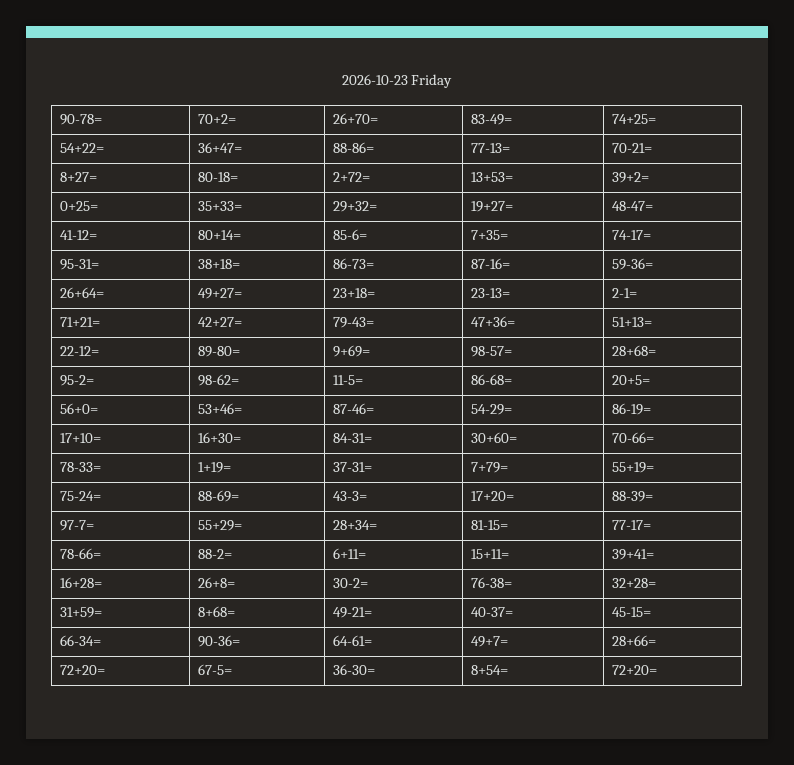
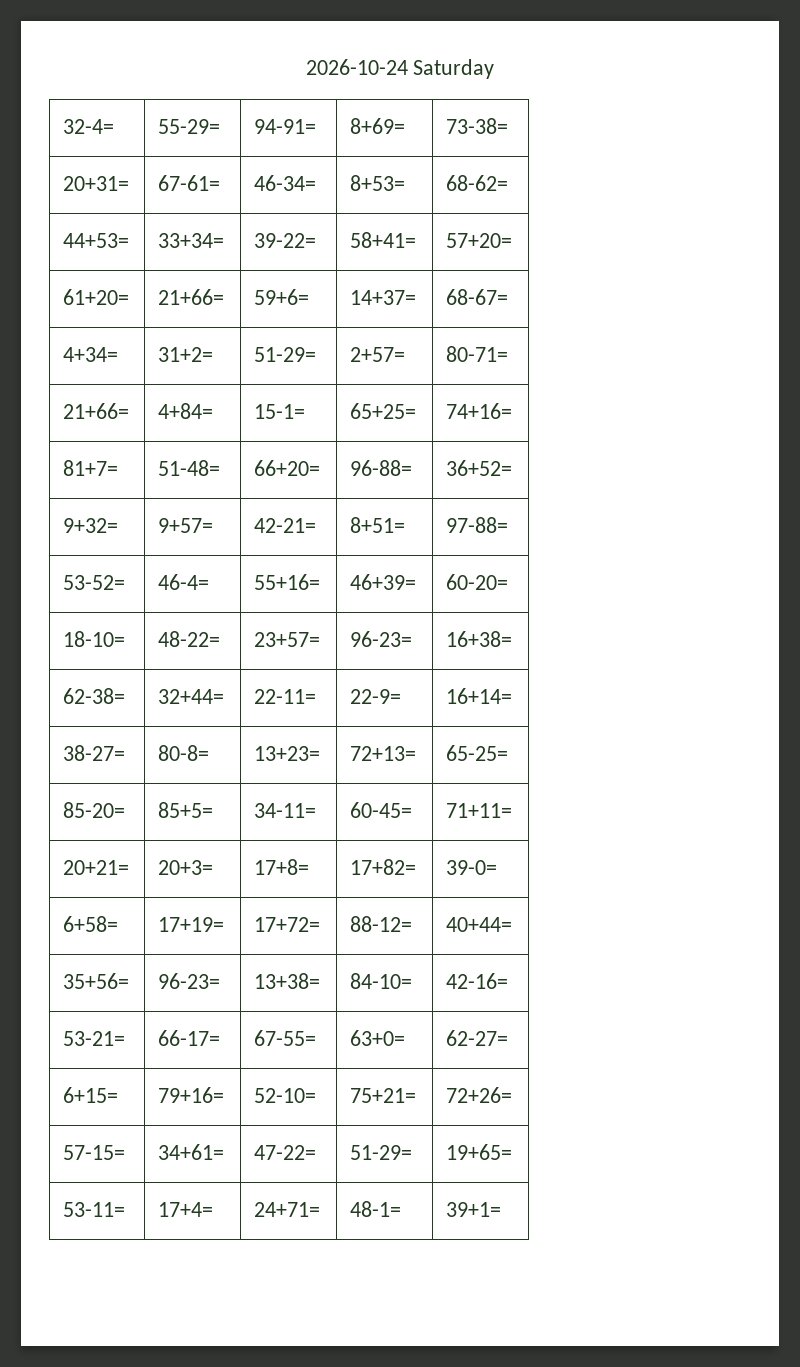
[341,74,453,88] [60,114,103,125] [198,114,237,124] [333,113,379,124] [471,114,513,125] [612,114,657,124] [60,143,105,153] [198,142,243,153] [333,142,375,153] [471,143,511,153] [612,143,653,153] [60,172,98,182] [198,172,239,182] [333,172,371,182] [471,172,514,182] [612,172,650,183] [60,201,99,211] [198,201,243,211] [333,201,378,212] [471,201,514,212] [612,201,654,211] [60,230,98,240] [198,230,242,240] [333,229,368,240] [471,230,509,240] [612,230,652,240] [60,259,100,270] [198,259,241,269] [333,258,375,269] [471,258,511,269] [612,258,654,270] [60,287,105,298] [198,288,243,299] [333,288,376,298] [471,288,511,298] [612,288,638,298] [60,317,101,327] [198,317,243,327] [333,317,375,328] [471,316,516,327] [612,317,653,327] [60,346,100,356] [198,346,241,357] [333,345,371,357] [471,346,513,357] [612,345,657,356] [60,375,95,386] [198,374,240,386] [333,375,364,385] [471,374,513,385] [612,375,651,385] [60,403,99,414] [198,403,243,414] [333,403,375,414] [471,404,513,415] [612,403,652,415] [60,433,102,443] [198,432,242,443] [333,433,373,443] [471,432,518,443] [612,432,655,443] [60,462,102,472] [198,462,232,473] [333,462,373,472] [471,462,509,473] [612,462,655,473] [60,491,102,501] [198,490,240,502] [333,491,368,501] [471,491,515,501] [612,491,654,502] [60,520,95,531] [198,520,243,531] [333,520,378,530] [471,520,509,530] [612,520,652,530] [60,548,102,559] [198,549,233,559] [333,548,367,559] [471,549,510,559] [612,549,655,560] [60,577,103,588] [198,577,236,588] [333,578,369,588] [471,577,513,588] [612,578,657,588] [60,607,103,618] [198,606,236,617] [333,607,373,618] [471,607,514,617] [612,607,652,617] [60,635,102,646] [198,635,241,647] [333,635,373,646] [471,636,509,647] [612,635,657,646] [60,665,106,675] [198,664,233,675] [333,664,376,675] [471,665,509,675] [612,665,658,675] 2026-10-23 Friday // 90-78= | 70+2= | 26+70= | 83-49= | 74+25= // 54+22= | 36+47= | 88-86= | 77-13= | 70-21= // 8+27= | 80-18= | 2+72= | 13+53= | 39+2= // 0+25= | 35+33= | 29+32= | 19+27= | 48-47= // 41-12= | 80+14= | 85-6= | 7+35= | 74-17= // 95-31= | 38+18= | 86-73= | 87-16= | 59-36= // 26+64= | 49+27= | 23+18= | 23-13= | 2-1= // 71+21= | 42+27= | 79-43= | 47+36= | 51+13= // 22-12= | 89-80= | 9+69= | 98-57= | 28+68= // 95-2= | 98-62= | 11-5= | 86-68= | 20+5= // 56+0= | 53+46= | 87-46= | 54-29= | 86-19= // 17+10= | 16+30= | 84-31= | 30+60= | 70-66= // 78-33= | 1+19= | 37-31= | 7+79= | 55+19= // 75-24= | 88-69= | 43-3= | 17+20= | 88-39= // 97-7= | 55+29= | 28+34= | 81-15= | 77-17= // 78-66= | 88-2= | 6+11= | 15+11= | 39+41= // 16+28= | 26+8= | 30-2= | 76-38= | 32+28= // 31+59= | 8+68= | 49-21= | 40-37= | 45-15= // 66-34= | 90-36= | 64-61= | 49+7= | 28+66= // 72+20= | 67-5= | 36-30= | 8+54= | 72+20= -> [305,59,495,79] [63,119,115,134] [158,119,221,134] [254,119,317,134] [350,118,406,134] [446,118,509,134] [63,176,130,191] [158,175,221,191] [254,175,317,191] [350,175,406,191] [446,175,509,191] [63,233,130,248] [158,233,225,248] [254,233,317,248] [350,232,417,248] [446,233,513,248] [63,289,130,305] [158,289,225,305] [254,289,310,305] [350,290,417,305] [446,289,509,305] [63,347,119,362] [158,347,214,362] [254,347,317,362] [350,347,406,362] [446,346,509,362] [63,403,130,419] [158,403,214,419] [254,404,306,419] [350,403,417,419] [446,403,513,419] [63,460,119,476] [158,460,221,476] [254,460,321,476] [350,460,413,476] [446,460,513,476] [63,518,119,533] [158,518,214,533] [254,518,317,533] [350,517,406,533] [446,517,509,533] [63,575,126,590] [158,574,210,590] [254,574,321,590] [350,574,417,590] [446,574,509,590] [63,631,126,647] [158,631,221,647] [254,632,321,647] [350,631,413,647] [446,631,513,647] [63,688,126,704] [158,689,225,704] [254,689,317,704] [350,689,402,704] [446,688,513,704] [63,745,126,761] [158,745,210,761] [254,746,321,761] [350,746,417,761] [446,745,509,761] [63,802,126,818] [158,802,214,818] [254,803,317,818] [350,802,413,818] [446,803,513,818] [63,860,130,875] [158,860,214,875] [254,859,310,875] [350,859,417,875] [446,860,498,875] [63,916,119,932] [158,917,225,932] [254,917,321,932] [350,916,413,932] [446,917,513,932] [63,973,130,989] [158,973,221,989] [254,973,321,989] [350,973,413,989] [446,973,509,989] [63,1031,126,1046] [158,1030,221,1046] [254,1030,317,1046] [350,1030,406,1046] [446,1030,509,1046] [63,1087,119,1103] [158,1087,225,1103] [254,1088,317,1103] [350,1088,417,1103] [446,1087,513,1103] [63,1145,126,1160] [158,1144,225,1160] [254,1145,317,1160] [350,1145,413,1160] [446,1144,513,1160] [63,1202,126,1217] [158,1202,214,1217] [254,1202,321,1217] [350,1201,402,1217] [446,1202,502,1217] 2026-10-24 Saturday // 32-4= | 55-29= | 94-91= | 8+69= | 73-38= // 20+31= | 67-61= | 46-34= | 8+53= | 68-62= // 44+53= | 33+34= | 39-22= | 58+41= | 57+20= // 61+20= | 21+66= | 59+6= | 14+37= | 68-67= // 4+34= | 31+2= | 51-29= | 2+57= | 80-71= // 21+66= | 4+84= | 15-1= | 65+25= | 74+16= // 81+7= | 51-48= | 66+20= | 96-88= | 36+52= // 9+32= | 9+57= | 42-21= | 8+51= | 97-88= // 53-52= | 46-4= | 55+16= | 46+39= | 60-20= // 18-10= | 48-22= | 23+57= | 96-23= | 16+38= // 62-38= | 32+44= | 22-11= | 22-9= | 16+14= // 38-27= | 80-8= | 13+23= | 72+13= | 65-25= // 85-20= | 85+5= | 34-11= | 60-45= | 71+11= // 20+21= | 20+3= | 17+8= | 17+82= | 39-0= // 6+58= | 17+19= | 17+72= | 88-12= | 40+44= // 35+56= | 96-23= | 13+38= | 84-10= | 42-16= // 53-21= | 66-17= | 67-55= | 63+0= | 62-27= // 6+15= | 79+16= | 52-10= | 75+21= | 72+26= // 57-15= | 34+61= | 47-22= | 51-29= | 19+65= // 53-11= | 17+4= | 24+71= | 48-1= | 39+1=

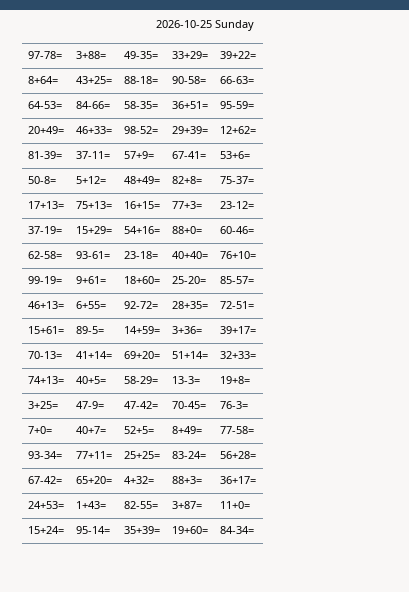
[305,59,495,79] [63,119,115,134] [158,119,221,134] [254,119,317,134] [350,118,406,134] [446,118,509,134] [63,176,130,191] [158,175,221,191] [254,175,317,191] [350,175,406,191] [446,175,509,191] [63,233,130,248] [158,233,225,248] [254,233,317,248] [350,232,417,248] [446,233,513,248] [63,289,130,305] [158,289,225,305] [254,289,310,305] [350,290,417,305] [446,289,509,305] [63,347,119,362] [158,347,214,362] [254,347,317,362] [350,347,406,362] [446,346,509,362] [63,403,130,419] [158,403,214,419] [254,404,306,419] [350,403,417,419] [446,403,513,419] [63,460,119,476] [158,460,221,476] [254,460,321,476] [350,460,413,476] [446,460,513,476] [63,518,119,533] [158,518,214,533] [254,518,317,533] [350,517,406,533] [446,517,509,533] [63,575,126,590] [158,574,210,590] [254,574,321,590] [350,574,417,590] [446,574,509,590] [63,631,126,647] [158,631,221,647] [254,632,321,647] [350,631,413,647] [446,631,513,647] [63,688,126,704] [158,689,225,704] [254,689,317,704] [350,689,402,704] [446,688,513,704] [63,745,126,761] [158,745,210,761] [254,746,321,761] [350,746,417,761] [446,745,509,761] [63,802,126,818] [158,802,214,818] [254,803,317,818] [350,802,413,818] [446,803,513,818] [63,860,130,875] [158,860,214,875] [254,859,310,875] [350,859,417,875] [446,860,498,875] [63,916,119,932] [158,917,225,932] [254,917,321,932] [350,916,413,932] [446,917,513,932] [63,973,130,989] [158,973,221,989] [254,973,321,989] [350,973,413,989] [446,973,509,989] [63,1031,126,1046] [158,1030,221,1046] [254,1030,317,1046] [350,1030,406,1046] [446,1030,509,1046] [63,1087,119,1103] [158,1087,225,1103] [254,1088,317,1103] [350,1088,417,1103] [446,1087,513,1103] [63,1145,126,1160] [158,1144,225,1160] [254,1145,317,1160] [350,1145,413,1160] [446,1144,513,1160] [63,1202,126,1217] [158,1202,214,1217] [254,1202,321,1217] [350,1201,402,1217] [446,1202,502,1217] 2026-10-24 Saturday // 32-4= | 55-29= | 94-91= | 8+69= | 73-38= // 20+31= | 67-61= | 46-34= | 8+53= | 68-62= // 44+53= | 33+34= | 39-22= | 58+41= | 57+20= // 61+20= | 21+66= | 59+6= | 14+37= | 68-67= // 4+34= | 31+2= | 51-29= | 2+57= | 80-71= // 21+66= | 4+84= | 15-1= | 65+25= | 74+16= // 81+7= | 51-48= | 66+20= | 96-88= | 36+52= // 9+32= | 9+57= | 42-21= | 8+51= | 97-88= // 53-52= | 46-4= | 55+16= | 46+39= | 60-20= // 18-10= | 48-22= | 23+57= | 96-23= | 16+38= // 62-38= | 32+44= | 22-11= | 22-9= | 16+14= // 38-27= | 80-8= | 13+23= | 72+13= | 65-25= // 85-20= | 85+5= | 34-11= | 60-45= | 71+11= // 20+21= | 20+3= | 17+8= | 17+82= | 39-0= // 6+58= | 17+19= | 17+72= | 88-12= | 40+44= // 35+56= | 96-23= | 13+38= | 84-10= | 42-16= // 53-21= | 66-17= | 67-55= | 63+0= | 62-27= // 6+15= | 79+16= | 52-10= | 75+21= | 72+26= // 57-15= | 34+61= | 47-22= | 51-29= | 19+65= // 53-11= | 17+4= | 24+71= | 48-1= | 39+1= -> [155,20,254,31] [27,51,62,59] [75,51,106,59] [123,51,158,59] [171,51,208,59] [219,51,256,59] [27,76,58,84] [75,76,112,84] [123,76,158,84] [171,76,206,84] [219,76,254,84] [27,101,62,109] [75,101,110,109] [123,101,158,109] [171,101,208,109] [219,101,254,109] [27,126,64,134] [75,126,112,134] [123,126,158,134] [171,126,208,134] [219,126,256,134] [27,151,62,159] [75,151,110,159] [123,151,154,159] [171,151,206,159] [219,151,250,159] [27,176,56,184] [75,176,106,184] [123,176,160,184] [171,176,202,184] [219,176,254,184] [27,201,64,209] [75,201,112,209] [123,201,160,209] [171,201,202,209] [219,201,254,209] [27,226,62,234] [75,226,112,234] [123,226,160,234] [171,226,202,234] [219,226,254,234] [27,251,62,259] [75,251,110,259] [123,251,158,259] [171,251,208,259] [219,251,256,259] [27,276,62,284] [75,276,106,284] [123,276,160,284] [171,276,206,284] [219,276,254,284] [27,301,64,309] [75,301,106,309] [123,301,158,309] [171,301,208,309] [219,301,254,309] [27,326,64,334] [75,326,104,334] [123,326,160,334] [171,326,202,334] [219,326,256,334] [27,351,62,359] [75,351,112,359] [123,351,160,359] [171,351,208,359] [219,351,256,359] [27,376,64,384] [75,376,106,384] [123,376,158,384] [171,376,200,384] [219,376,250,384] [27,401,58,409] [75,401,104,409] [123,401,158,409] [171,401,206,409] [219,401,248,409] [27,426,52,434] [75,426,106,434] [123,426,154,434] [171,426,202,434] [219,426,254,434] [27,451,62,459] [75,451,112,459] [123,451,160,459] [171,451,206,459] [219,451,256,459] [27,476,62,484] [75,476,112,484] [123,476,154,484] [171,476,202,484] [219,476,256,484] [27,501,64,509] [75,501,106,509] [123,501,158,509] [171,501,202,509] [219,501,250,509] [27,526,64,534] [75,526,110,534] [123,526,160,534] [171,526,208,534] [219,526,254,534] 2026-10-25 Sunday // 97-78= | 3+88= | 49-35= | 33+29= | 39+22= // 8+64= | 43+25= | 88-18= | 90-58= | 66-63= // 64-53= | 84-66= | 58-35= | 36+51= | 95-59= // 20+49= | 46+33= | 98-52= | 29+39= | 12+62= // 81-39= | 37-11= | 57+9= | 67-41= | 53+6= // 50-8= | 5+12= | 48+49= | 82+8= | 75-37= // 17+13= | 75+13= | 16+15= | 77+3= | 23-12= // 37-19= | 15+29= | 54+16= | 88+0= | 60-46= // 62-58= | 93-61= | 23-18= | 40+40= | 76+10= // 99-19= | 9+61= | 18+60= | 25-20= | 85-57= // 46+13= | 6+55= | 92-72= | 28+35= | 72-51= // 15+61= | 89-5= | 14+59= | 3+36= | 39+17= // 70-13= | 41+14= | 69+20= | 51+14= | 32+33= // 74+13= | 40+5= | 58-29= | 13-3= | 19+8= // 3+25= | 47-9= | 47-42= | 70-45= | 76-3= // 7+0= | 40+7= | 52+5= | 8+49= | 77-58= // 93-34= | 77+11= | 25+25= | 83-24= | 56+28= // 67-42= | 65+20= | 4+32= | 88+3= | 36+17= // 24+53= | 1+43= | 82-55= | 3+87= | 11+0= // 15+24= | 95-14= | 35+39= | 19+60= | 84-34=

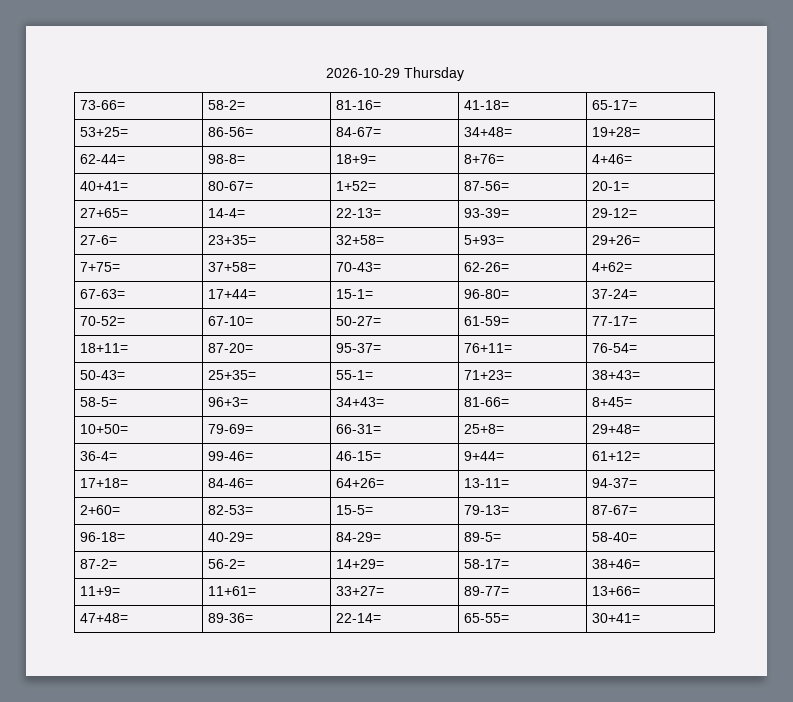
[155,20,254,31] [27,51,62,59] [75,51,106,59] [123,51,158,59] [171,51,208,59] [219,51,256,59] [27,76,58,84] [75,76,112,84] [123,76,158,84] [171,76,206,84] [219,76,254,84] [27,101,62,109] [75,101,110,109] [123,101,158,109] [171,101,208,109] [219,101,254,109] [27,126,64,134] [75,126,112,134] [123,126,158,134] [171,126,208,134] [219,126,256,134] [27,151,62,159] [75,151,110,159] [123,151,154,159] [171,151,206,159] [219,151,250,159] [27,176,56,184] [75,176,106,184] [123,176,160,184] [171,176,202,184] [219,176,254,184] [27,201,64,209] [75,201,112,209] [123,201,160,209] [171,201,202,209] [219,201,254,209] [27,226,62,234] [75,226,112,234] [123,226,160,234] [171,226,202,234] [219,226,254,234] [27,251,62,259] [75,251,110,259] [123,251,158,259] [171,251,208,259] [219,251,256,259] [27,276,62,284] [75,276,106,284] [123,276,160,284] [171,276,206,284] [219,276,254,284] [27,301,64,309] [75,301,106,309] [123,301,158,309] [171,301,208,309] [219,301,254,309] [27,326,64,334] [75,326,104,334] [123,326,160,334] [171,326,202,334] [219,326,256,334] [27,351,62,359] [75,351,112,359] [123,351,160,359] [171,351,208,359] [219,351,256,359] [27,376,64,384] [75,376,106,384] [123,376,158,384] [171,376,200,384] [219,376,250,384] [27,401,58,409] [75,401,104,409] [123,401,158,409] [171,401,206,409] [219,401,248,409] [27,426,52,434] [75,426,106,434] [123,426,154,434] [171,426,202,434] [219,426,254,434] [27,451,62,459] [75,451,112,459] [123,451,160,459] [171,451,206,459] [219,451,256,459] [27,476,62,484] [75,476,112,484] [123,476,154,484] [171,476,202,484] [219,476,256,484] [27,501,64,509] [75,501,106,509] [123,501,158,509] [171,501,202,509] [219,501,250,509] [27,526,64,534] [75,526,110,534] [123,526,160,534] [171,526,208,534] [219,526,254,534] 2026-10-25 Sunday // 97-78= | 3+88= | 49-35= | 33+29= | 39+22= // 8+64= | 43+25= | 88-18= | 90-58= | 66-63= // 64-53= | 84-66= | 58-35= | 36+51= | 95-59= // 20+49= | 46+33= | 98-52= | 29+39= | 12+62= // 81-39= | 37-11= | 57+9= | 67-41= | 53+6= // 50-8= | 5+12= | 48+49= | 82+8= | 75-37= // 17+13= | 75+13= | 16+15= | 77+3= | 23-12= // 37-19= | 15+29= | 54+16= | 88+0= | 60-46= // 62-58= | 93-61= | 23-18= | 40+40= | 76+10= // 99-19= | 9+61= | 18+60= | 25-20= | 85-57= // 46+13= | 6+55= | 92-72= | 28+35= | 72-51= // 15+61= | 89-5= | 14+59= | 3+36= | 39+17= // 70-13= | 41+14= | 69+20= | 51+14= | 32+33= // 74+13= | 40+5= | 58-29= | 13-3= | 19+8= // 3+25= | 47-9= | 47-42= | 70-45= | 76-3= // 7+0= | 40+7= | 52+5= | 8+49= | 77-58= // 93-34= | 77+11= | 25+25= | 83-24= | 56+28= // 67-42= | 65+20= | 4+32= | 88+3= | 36+17= // 24+53= | 1+43= | 82-55= | 3+87= | 11+0= // 15+24= | 95-14= | 35+39= | 19+60= | 84-34= -> [325,67,464,81] [79,100,125,110] [207,100,245,110] [335,100,381,110] [463,100,509,110] [591,100,637,110] [79,127,128,137] [207,127,253,137] [335,127,381,137] [463,127,512,137] [591,127,640,137] [79,154,125,164] [207,154,245,164] [335,154,376,164] [463,154,504,164] [591,154,632,164] [79,181,128,191] [207,181,253,191] [335,181,376,191] [463,181,509,191] [591,181,629,191] [79,208,128,218] [207,208,245,218] [335,208,381,218] [463,208,509,218] [591,208,637,218] [79,235,117,245] [207,235,256,245] [335,235,384,245] [463,235,504,245] [591,235,640,245] [79,262,120,272] [207,262,256,272] [335,262,381,272] [463,262,509,272] [591,262,632,272] [79,289,125,299] [207,289,256,299] [335,289,373,299] [463,289,509,299] [591,289,637,299] [79,316,125,326] [207,316,253,326] [335,316,381,326] [463,316,509,326] [591,316,637,326] [79,343,128,353] [207,343,253,353] [335,343,381,353] [463,343,512,353] [591,343,637,353] [79,370,125,380] [207,370,256,380] [335,370,373,380] [463,370,512,380] [591,370,640,380] [79,397,117,407] [207,397,248,407] [335,397,384,407] [463,397,509,407] [591,397,632,407] [79,424,128,434] [207,424,253,434] [335,424,381,434] [463,424,504,434] [591,424,640,434] [79,451,117,461] [207,451,253,461] [335,451,381,461] [463,451,504,461] [591,451,640,461] [79,478,128,488] [207,478,253,488] [335,478,384,488] [463,478,509,488] [591,478,637,488] [79,505,120,515] [207,505,253,515] [335,505,373,515] [463,505,509,515] [591,505,637,515] [79,532,125,542] [207,532,253,542] [335,532,381,542] [463,532,501,542] [591,532,637,542] [79,559,117,569] [207,559,245,569] [335,559,384,569] [463,559,509,569] [591,559,640,569] [79,586,120,596] [207,586,256,596] [335,586,384,596] [463,586,509,596] [591,586,640,596] [79,613,128,623] [207,613,253,623] [335,613,381,623] [463,613,509,623] [591,613,640,623] 2026-10-29 Thursday // 73-66= | 58-2= | 81-16= | 41-18= | 65-17= // 53+25= | 86-56= | 84-67= | 34+48= | 19+28= // 62-44= | 98-8= | 18+9= | 8+76= | 4+46= // 40+41= | 80-67= | 1+52= | 87-56= | 20-1= // 27+65= | 14-4= | 22-13= | 93-39= | 29-12= // 27-6= | 23+35= | 32+58= | 5+93= | 29+26= // 7+75= | 37+58= | 70-43= | 62-26= | 4+62= // 67-63= | 17+44= | 15-1= | 96-80= | 37-24= // 70-52= | 67-10= | 50-27= | 61-59= | 77-17= // 18+11= | 87-20= | 95-37= | 76+11= | 76-54= // 50-43= | 25+35= | 55-1= | 71+23= | 38+43= // 58-5= | 96+3= | 34+43= | 81-66= | 8+45= // 10+50= | 79-69= | 66-31= | 25+8= | 29+48= // 36-4= | 99-46= | 46-15= | 9+44= | 61+12= // 17+18= | 84-46= | 64+26= | 13-11= | 94-37= // 2+60= | 82-53= | 15-5= | 79-13= | 87-67= // 96-18= | 40-29= | 84-29= | 89-5= | 58-40= // 87-2= | 56-2= | 14+29= | 58-17= | 38+46= // 11+9= | 11+61= | 33+27= | 89-77= | 13+66= // 47+48= | 89-36= | 22-14= | 65-55= | 30+41=

